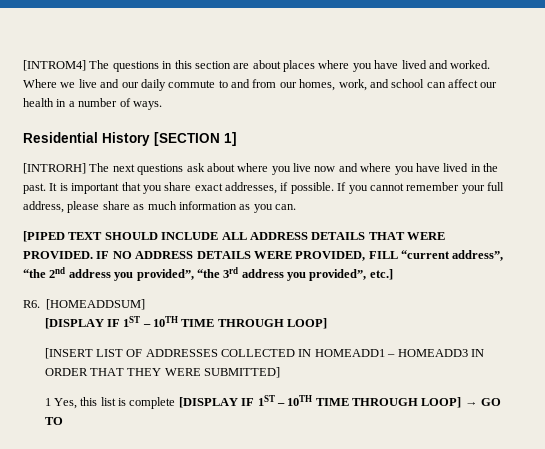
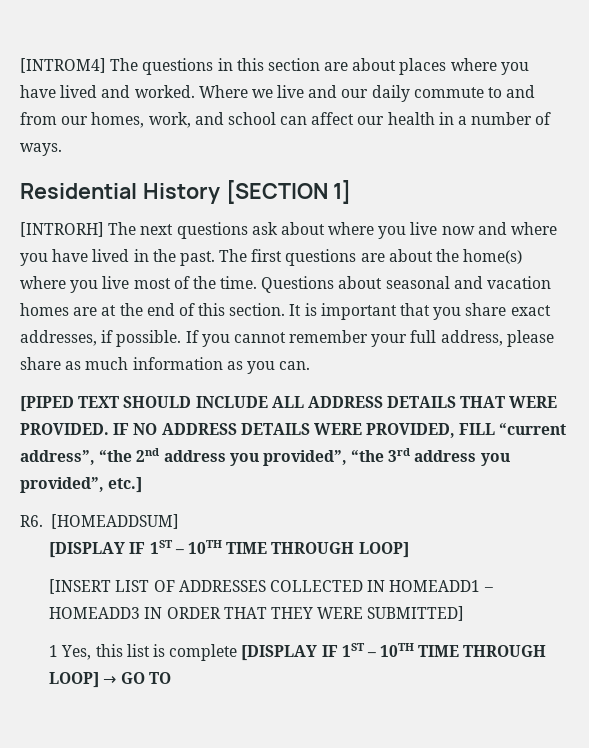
(46, 188) none -> [219,249,523,266] [20,276,552,293] [20,303,286,316] The first questions are about the home(s) where you live most of the time. Questions about seasonal and vacation homes are at the end of this section.

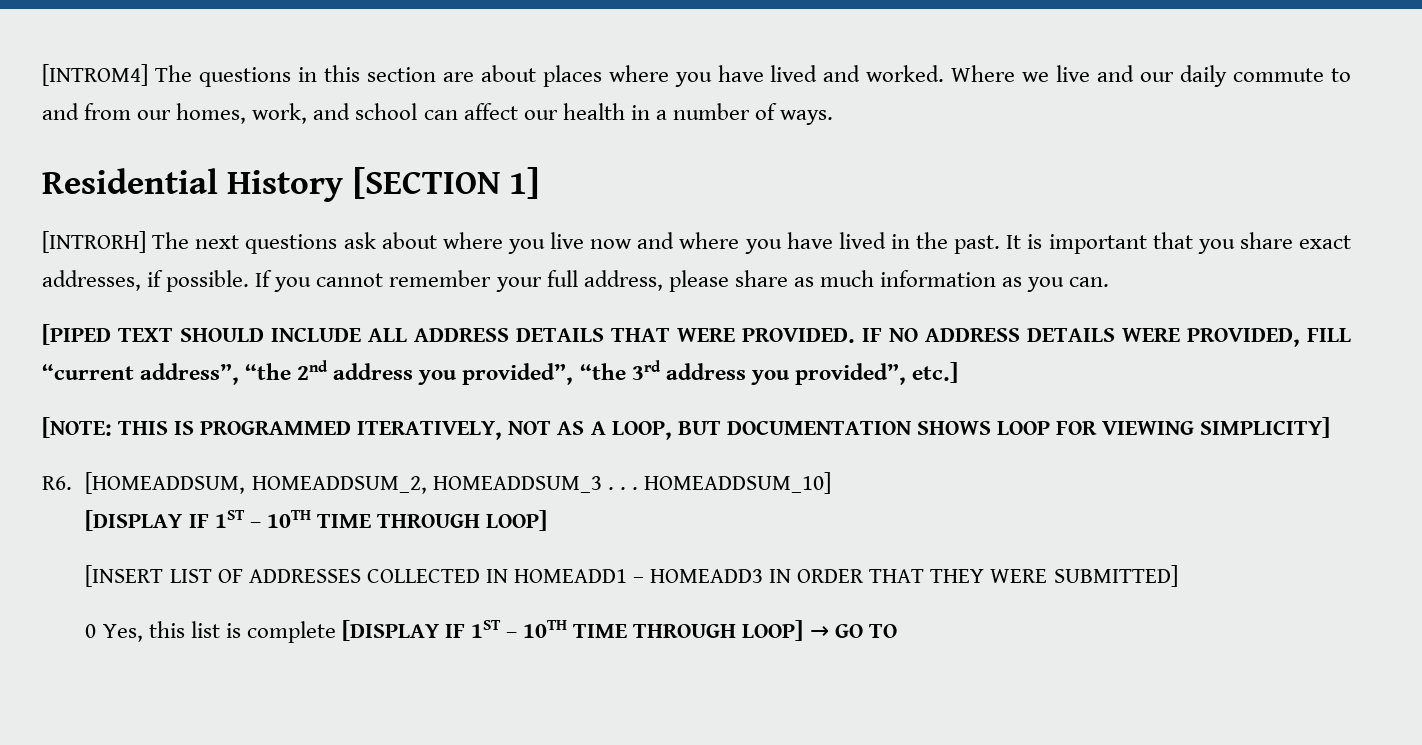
[219,249,523,266] [20,276,552,293] [20,303,286,316] The first questions are about the home(s) where you live most of the time. Questions about seasonal and vacation homes are at the end of this section. -> (1001, 244) none
[20,514,179,529] R6. [HOMEADDSUM] -> [42,417,1331,440] [42,472,831,494] [NOTE: THIS IS PROGRAMMED ITERATIVELY, NOT AS A LOOP, BUT DOCUMENTATION SHOWS LOOP FOR VIEWING SIMPLICITY] // R6. [HOMEADDSUM, HOMEADDSUM_2, HOMEADDSUM_3 . . . HOMEADDSUM_10]
[49,645,59,657] 1 -> [85,624,97,638] 0

